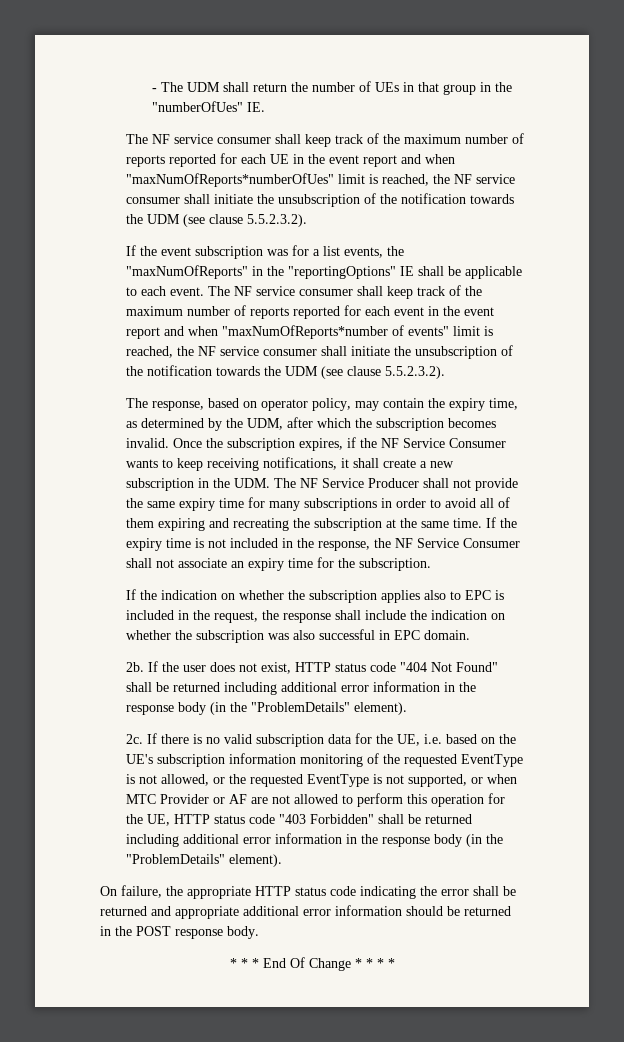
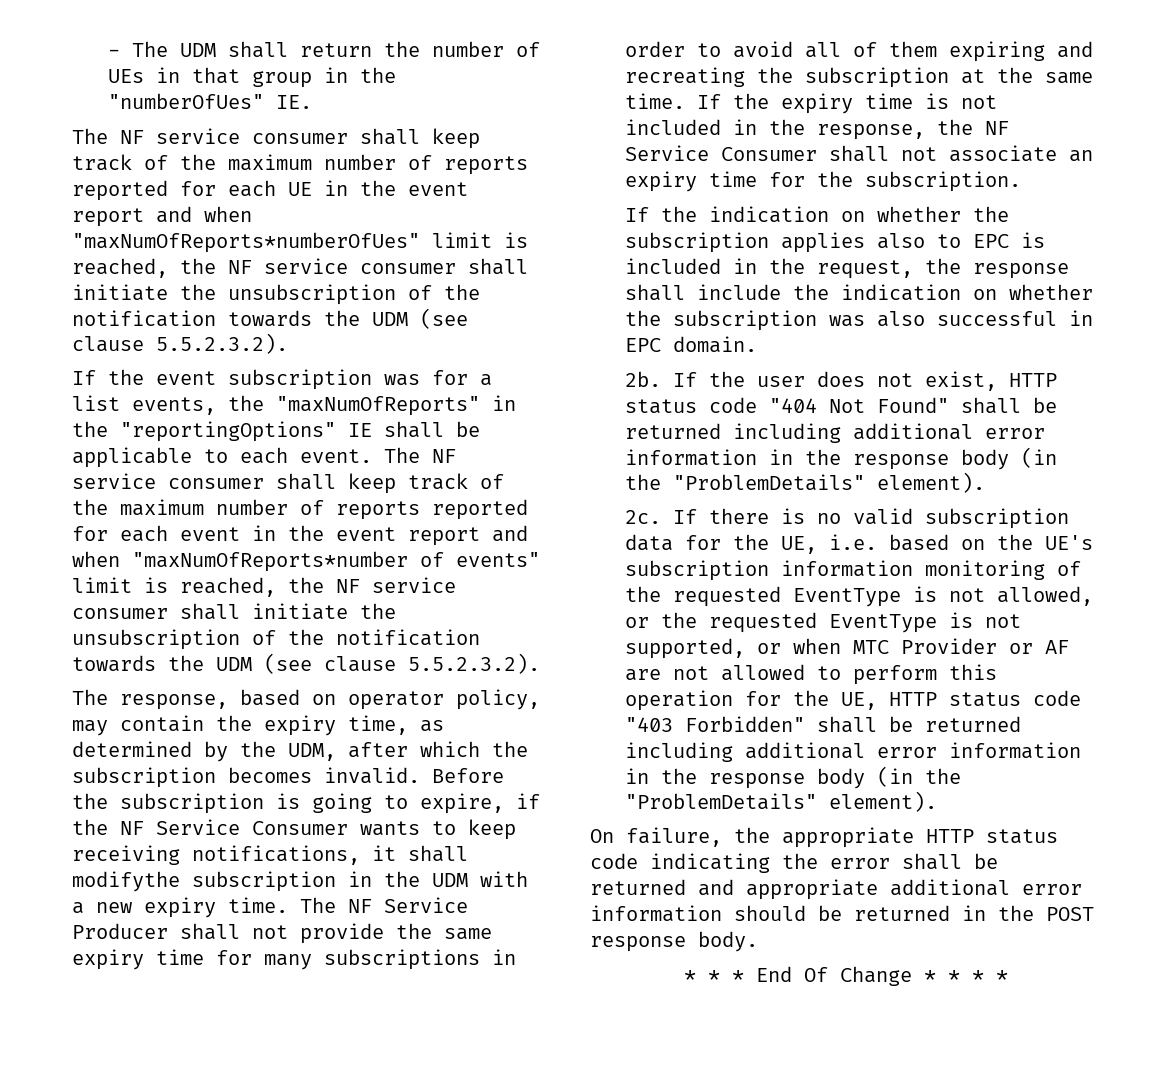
[172,438,343,451] Once the subscription expires, -> [432,768,505,783] [72,793,505,814] Before the subscription is going to expire,
[382,459,454,468] [125,478,270,491] create a new subscription in the UDM. -> [72,871,529,892] [72,897,289,918] modifythe subscription in the UDM with a new expiry time.

